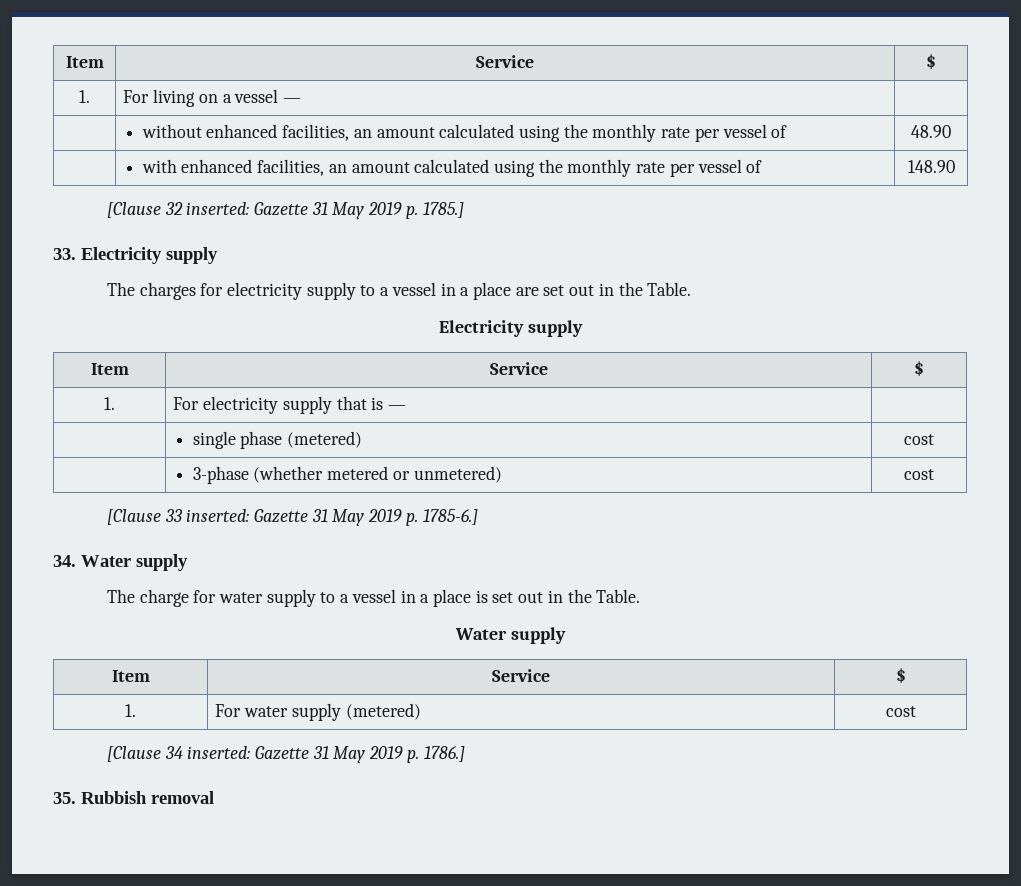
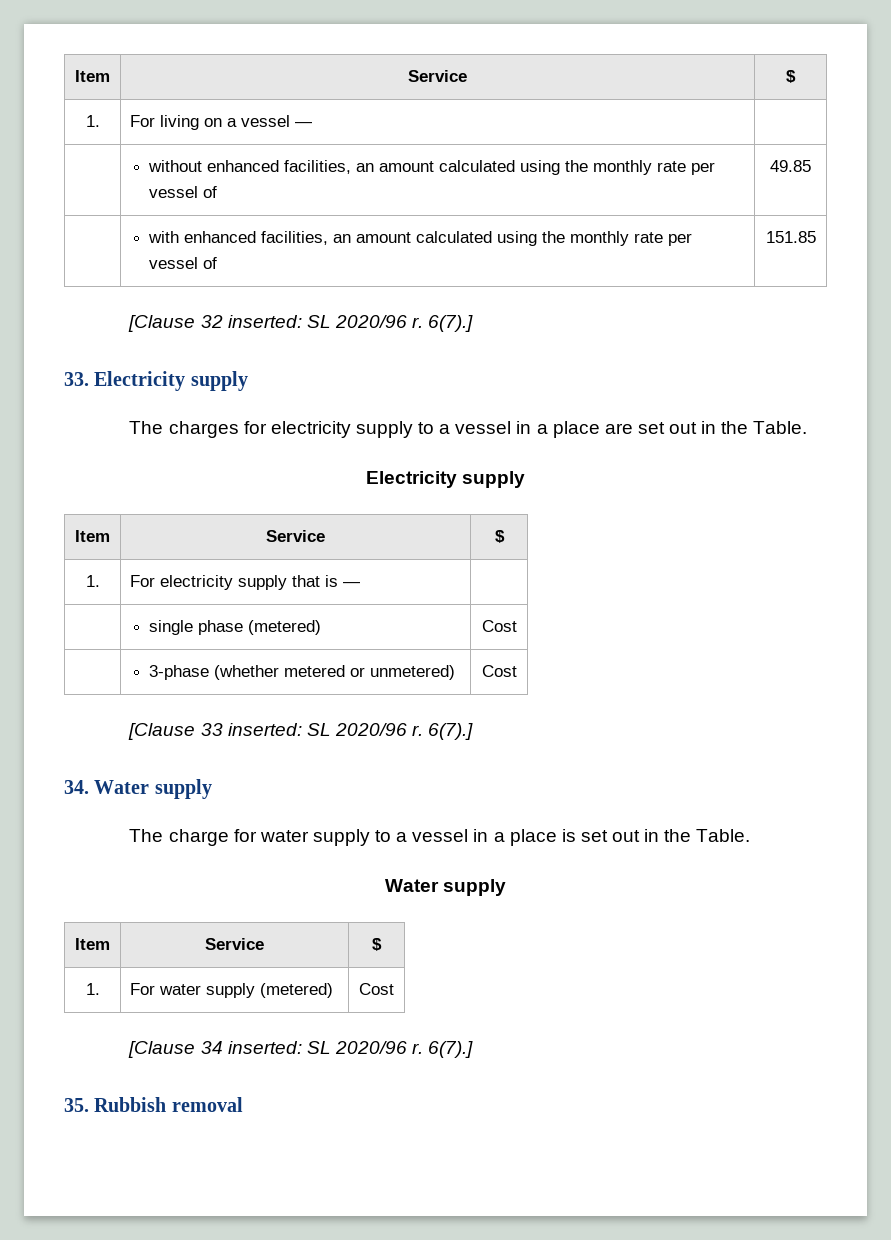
[911,125,951,138] 48.90 -> [770,160,811,172] 49.85
[907,160,955,173] 148.90 -> [765,231,816,243] 151.85
[253,202,464,219] Gazette 31 May 2019 p. 1785.] -> [306,315,474,332] SL 2020/96 r. 6(7).]
[904,434,934,445] cost -> [481,620,517,632] Cost
[904,469,934,480] cost -> [481,665,517,677] Cost
[253,509,478,526] Gazette 31 May 2019 p. 1785-6.] -> [306,723,474,740] SL 2020/96 r. 6(7).]
[885,706,916,717] cost -> [359,983,394,995] Cost
[254,746,465,763] Gazette 31 May 2019 p. 1786.] -> [306,1041,474,1058] SL 2020/96 r. 6(7).]

